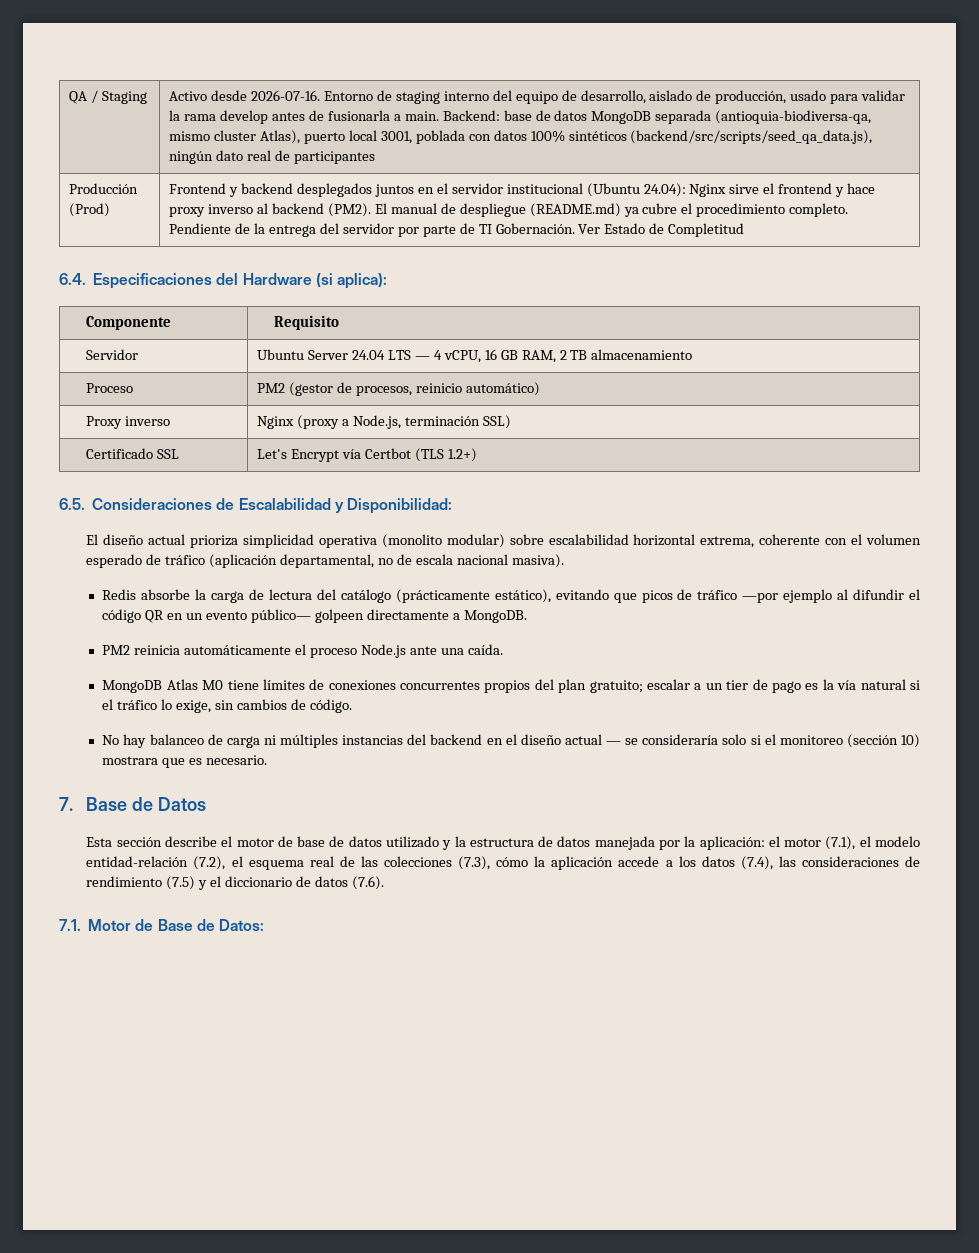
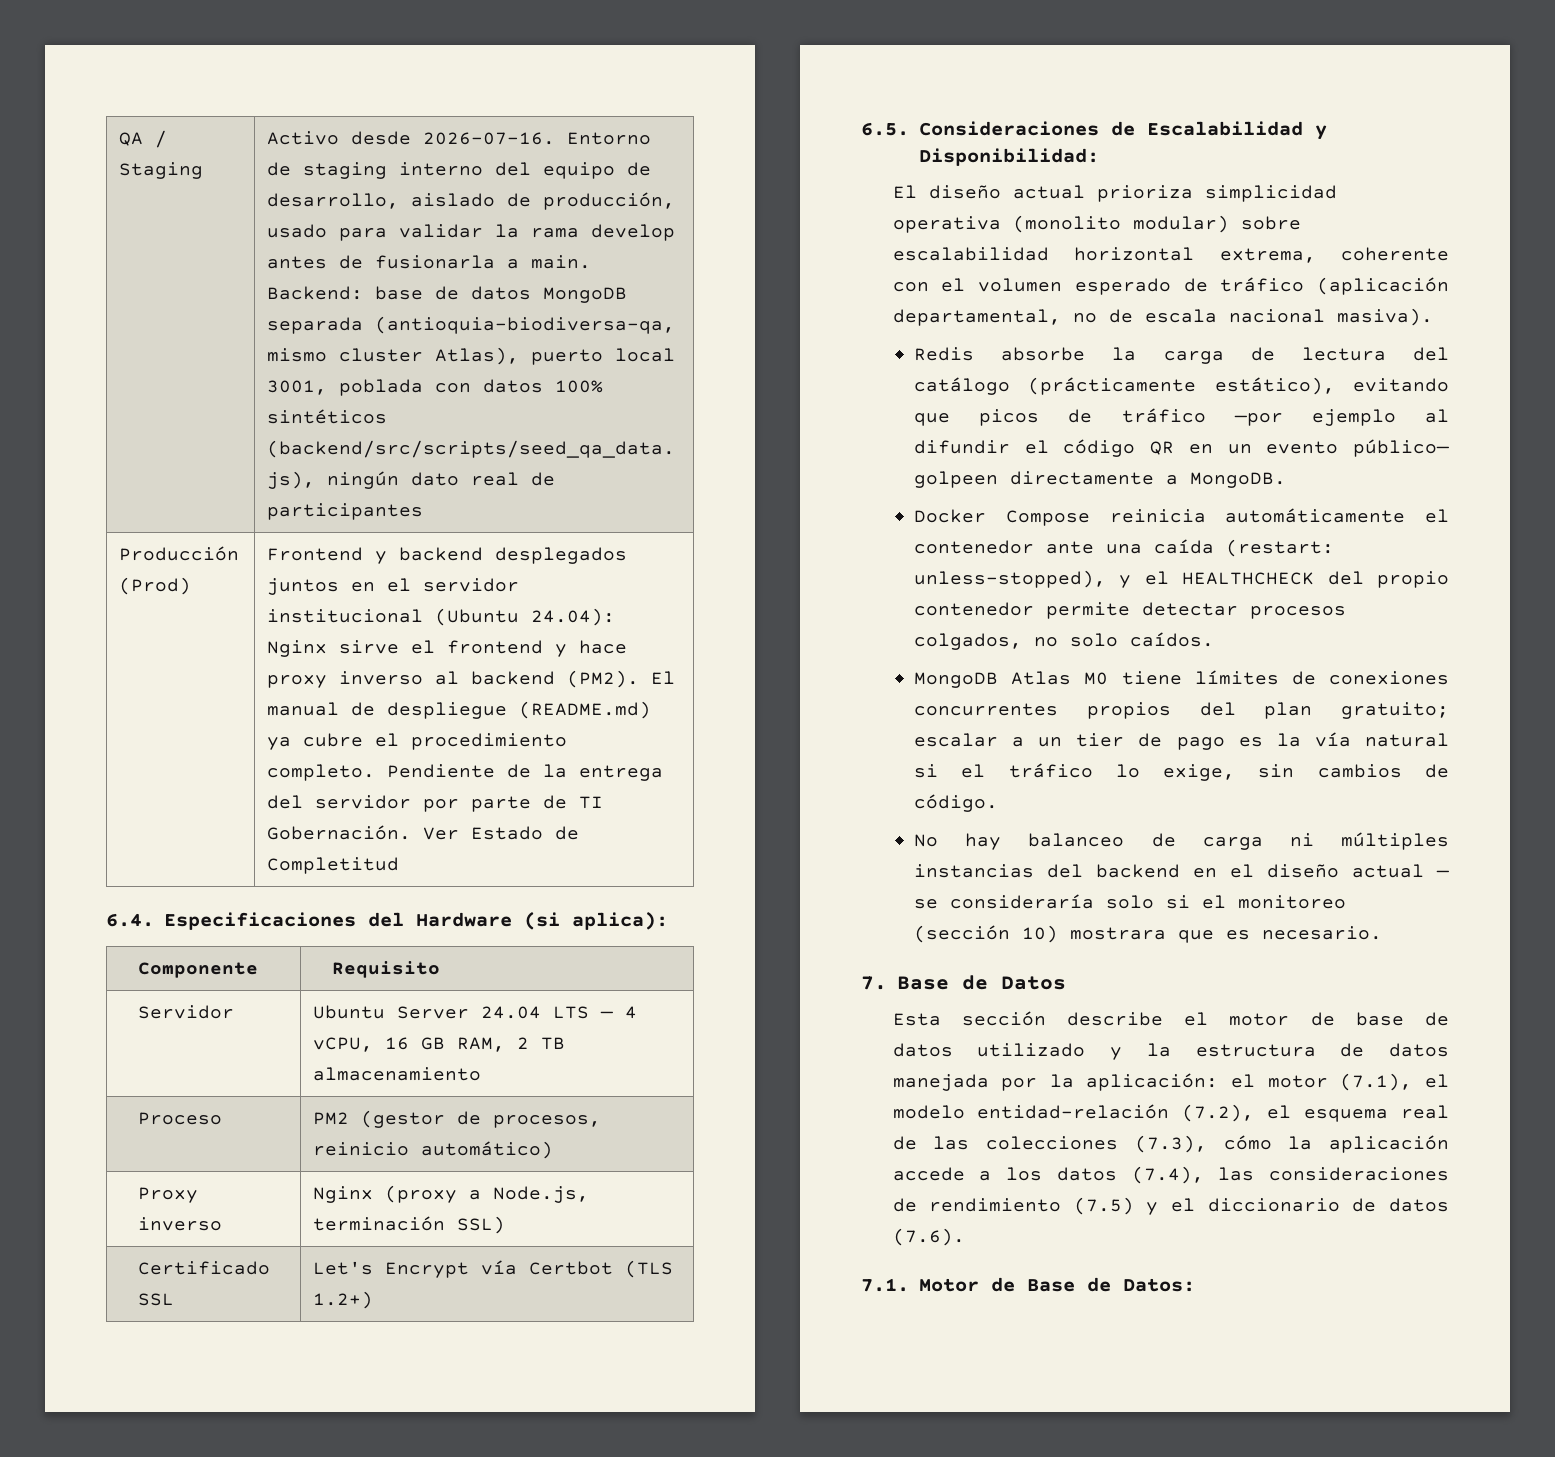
[102,645,131,655] PM2 -> [914,509,1090,526] Docker Compose
[310,644,503,658] proceso Node.js ante una caída. -> [914,539,1335,557] [914,570,1449,588] [914,602,1347,619] [914,632,1215,650] contenedor ante una caída (restart: unless-stopped), y el HEALTHCHECK del propio contenedor permite detectar procesos colgados, no solo caídos.

